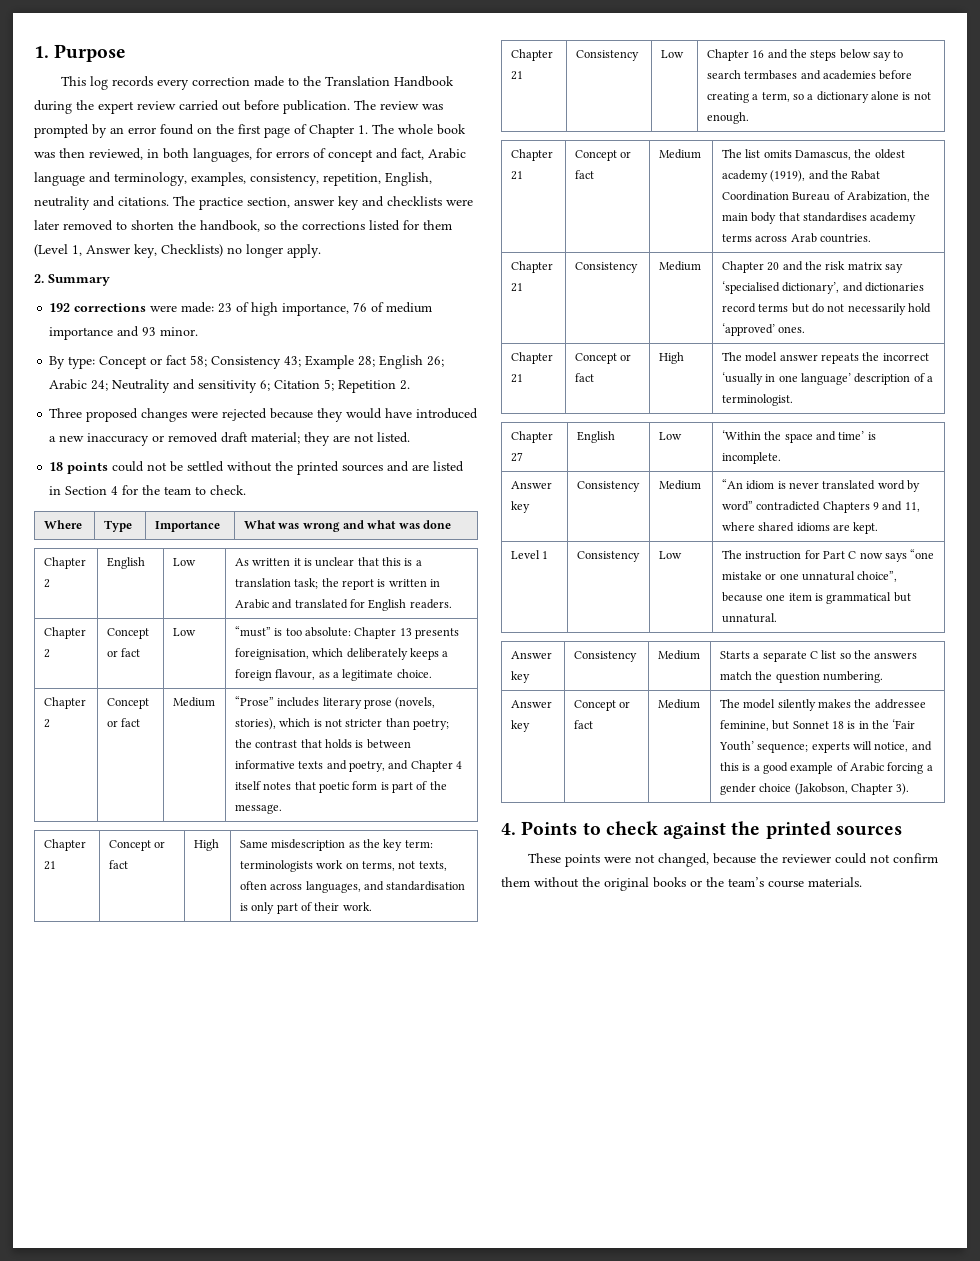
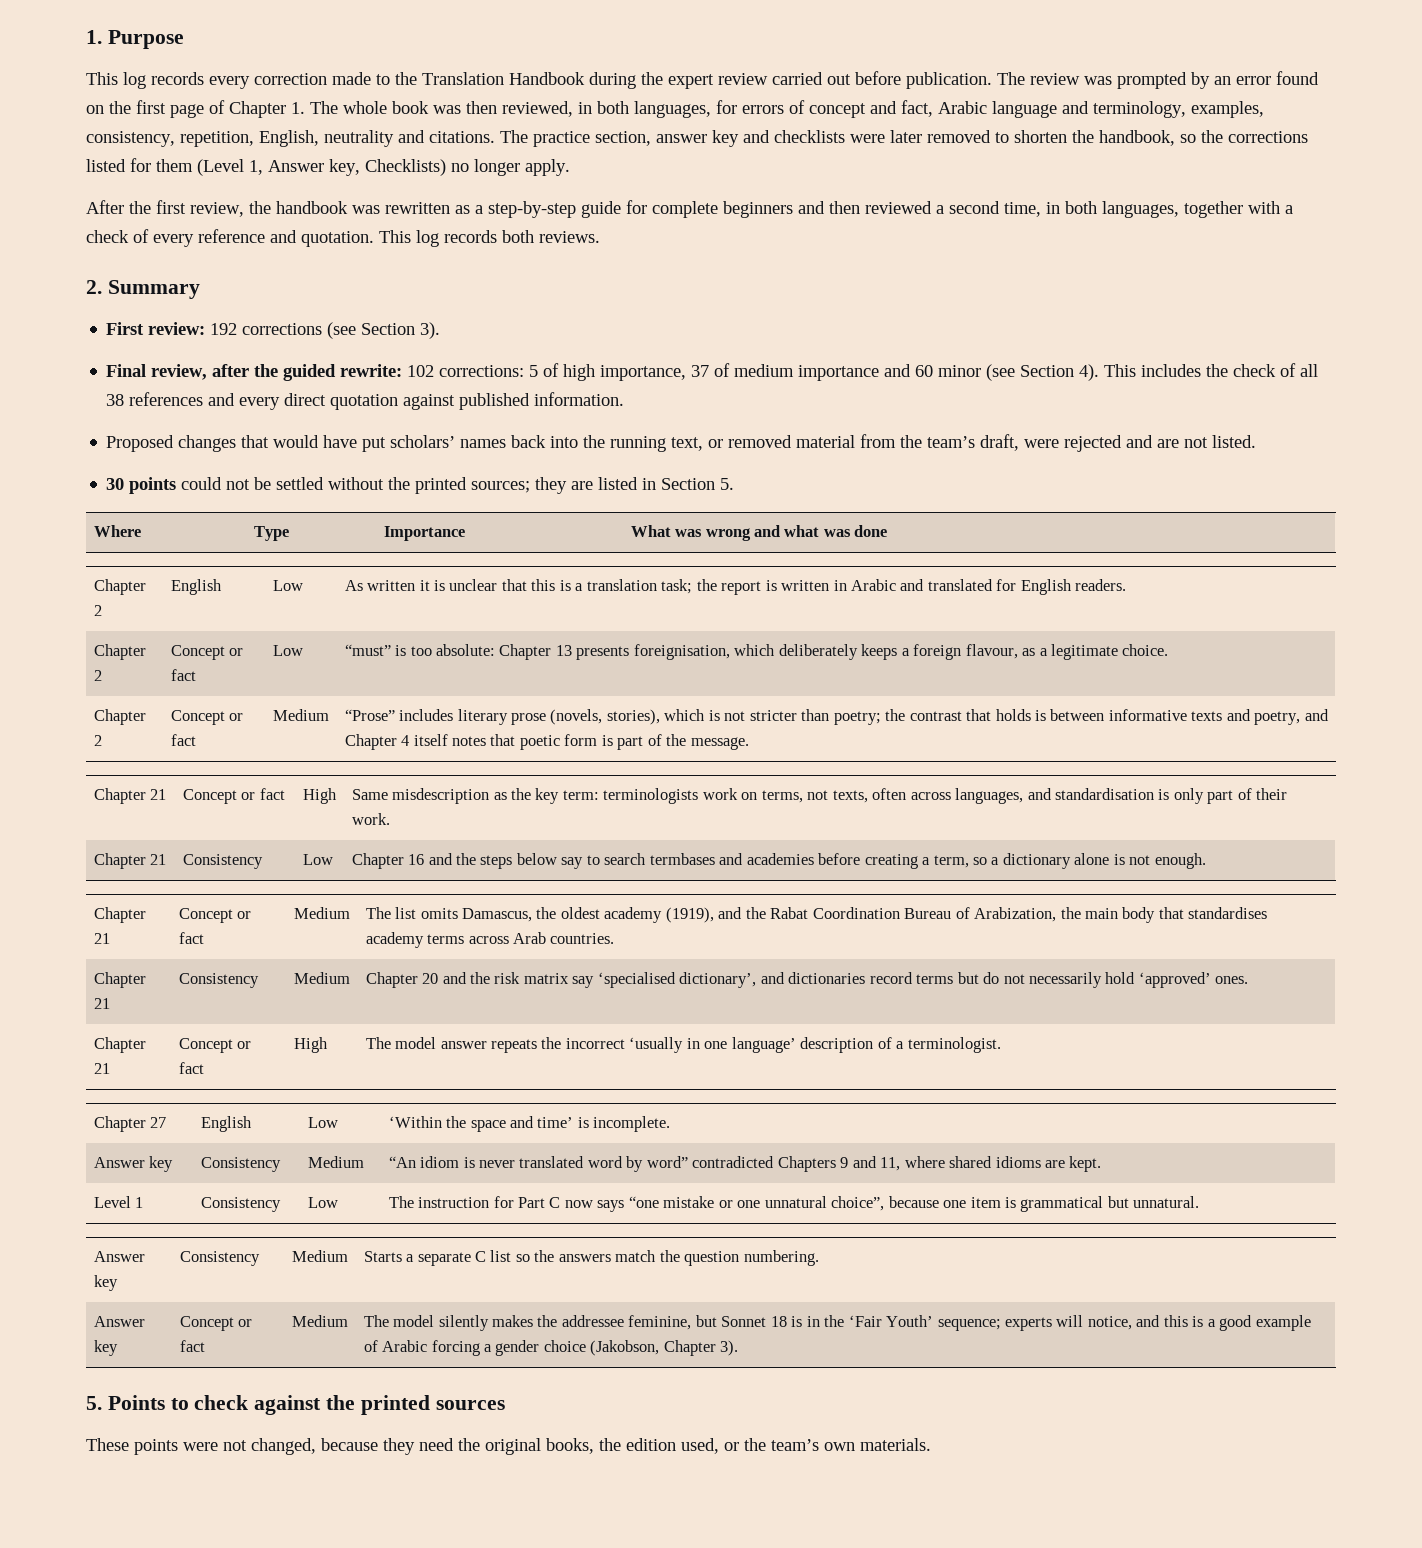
[34,274,110,286] [49,302,233,313] 2. Summary // 192 corrections were made: 23 -> [86,200,1293,218] [86,229,600,247] [86,280,200,299] [106,322,441,339] [106,364,539,381] After the first review, the handbook was rewritten as a step-by-step guide for complete beginners and then reviewed a second time, in both languages, together with a check of every reference and quotation. This log records both reviews. // 2. Summary // First review: 192 corrections (see Section 3). // Final review, after the guided rewrite: 102 corrections: 5
[353,302,368,312] 76 -> [691,365,710,377] 37
[142,327,199,336] [49,355,445,369] [49,379,411,393] [49,408,479,422] [49,432,331,446] 93 minor. // By type: Concept or fact 58; Consistency 43; Example 28; English 26; Arabic 24; Neutrality and sensitivity 6; Citation 5; Repetition 2. // Three proposed changes were rejected because they would have introduced a new inaccuracy or removed draft material; they -> [915,363,1319,381] [106,392,625,410] [106,434,1154,452] 60 minor (see Section 4). This includes the check of all 38 references and every direct quotation against published information. // Proposed changes that would have put scholars’ names back into the running text, or removed material from the team’s draft, were rejected and
[49,462,64,471] 18 -> [106,478,125,490] 30
[342,461,410,472] sources and -> [471,477,568,494] sources; they
[111,485,247,495] 4 for the team to check. -> [720,478,735,490] 5.
[501,823,516,835] 4. -> [86,1396,102,1410] 5.
[759,853,938,864] [501,877,686,891] the reviewer could not confirm them without the original books -> [383,1438,719,1455] they need the original books, the edition used,
[768,880,804,888] course -> [824,1442,855,1451] own

